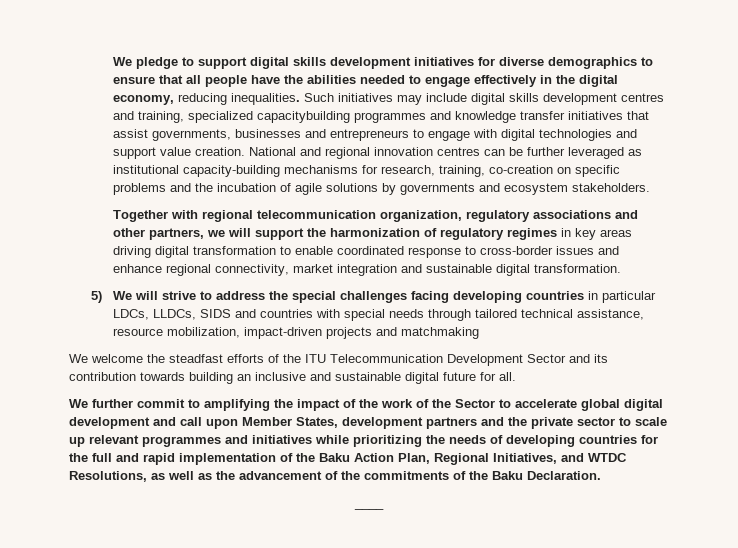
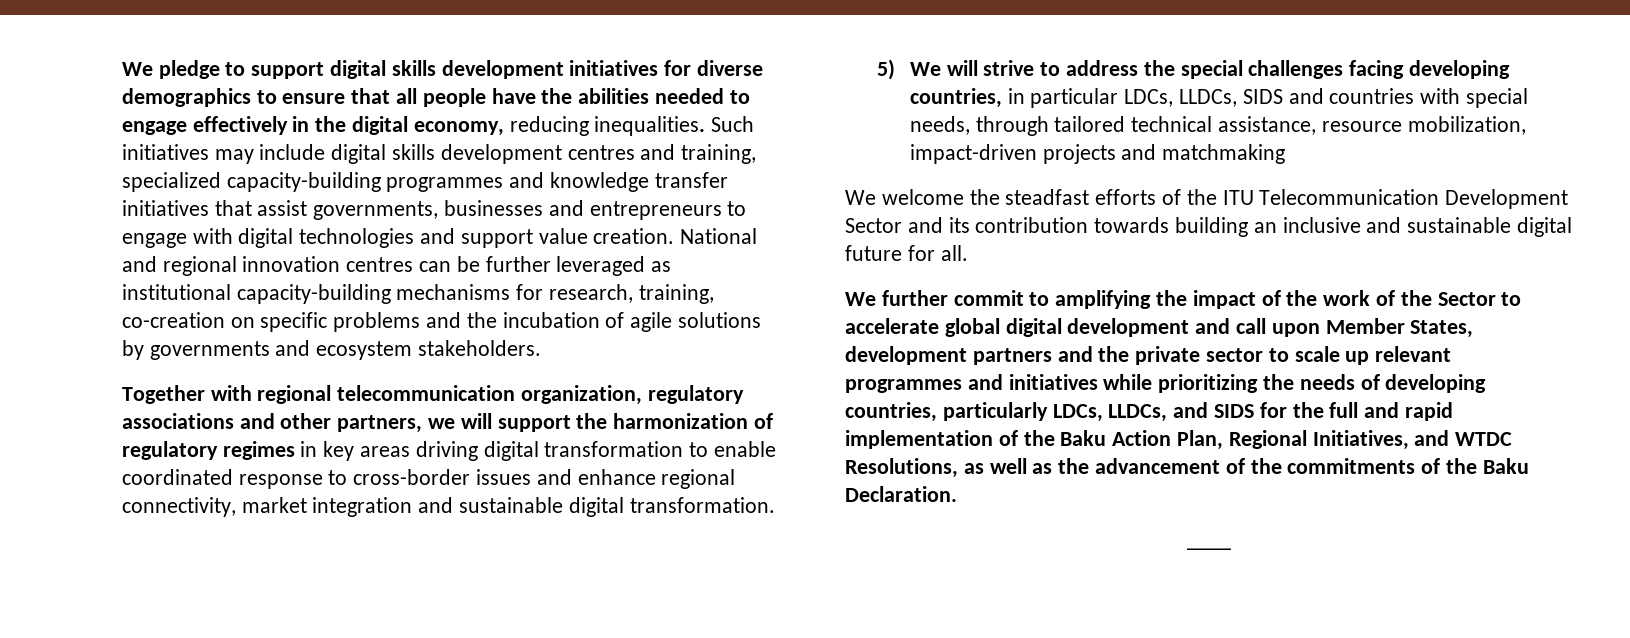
[257,111,351,123] capacitybuilding -> [226,172,381,192] capacity-building
[526,291,585,300] countries -> [909,88,1002,108] countries,
[389,309,425,318] needs -> [909,116,970,135] needs,
[579,435,637,444] countries -> [845,402,1255,422] countries, particularly LDCs, LLDCs, and SIDS

